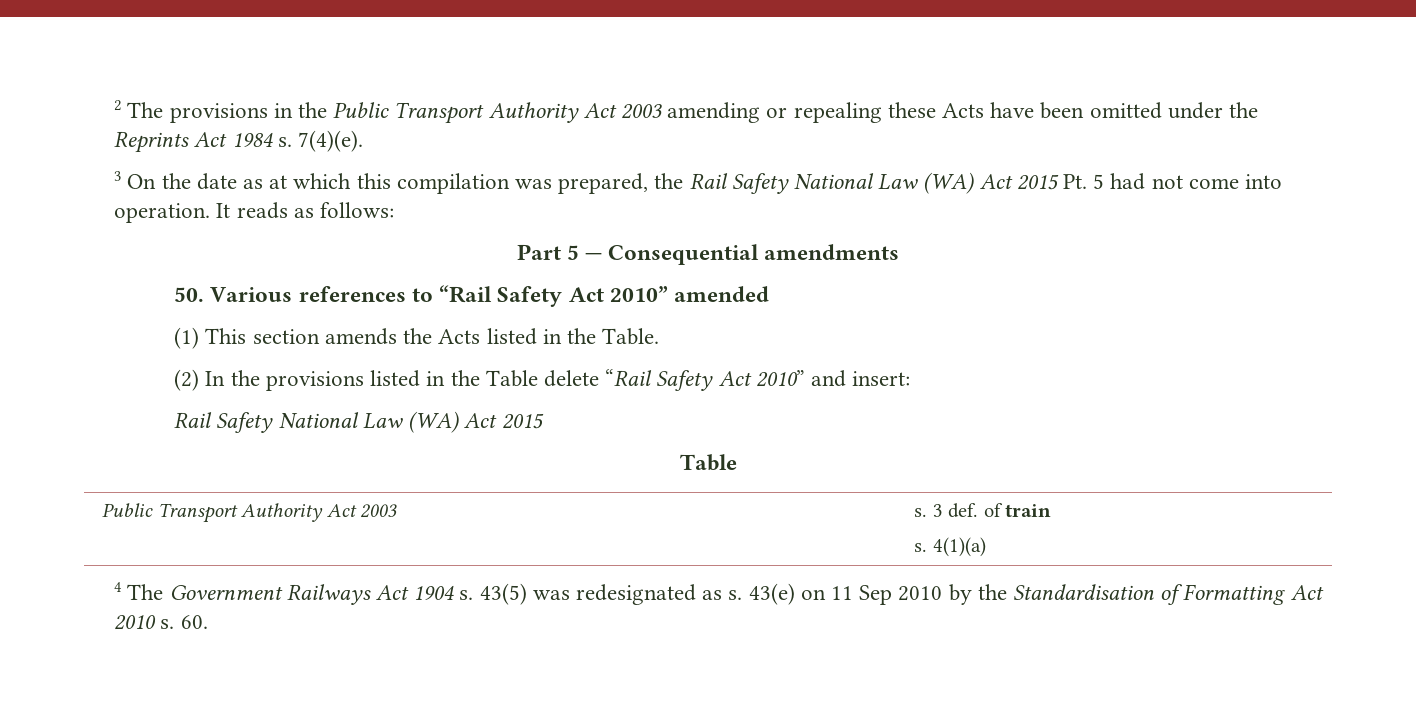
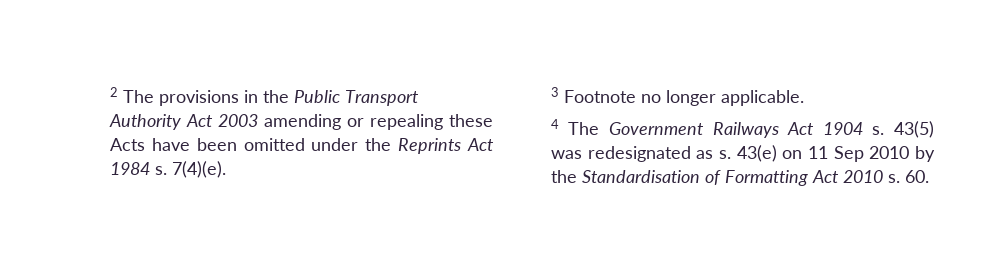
[127,172,1283,194] [114,202,394,223] [516,244,900,265] [174,285,769,307] [174,327,660,349] [174,369,911,391] [174,411,544,433] [679,454,737,471] [102,503,398,523] [914,503,1052,518] [914,537,986,557] On the date as at which this compilation was prepared, the Rail Safety National Law (WA) Act 2015 Pt. 5 had not come into operation. It reads as follows: // Part 5 — Consequential amendments // 50. Various references to “Rail Safety Act 2010” amended // (1) This section amends the Acts listed in the Table. // (2) In the provisions listed in the Table delete “Rail Safety Act 2010” and insert: // Rail Safety National Law (WA) Act 2015 // Table // Public Transport Authority Act 2003 | s. 3 def. of train // s. 4(1)(a) -> [563,90,804,106] Footnote no longer applicable.

